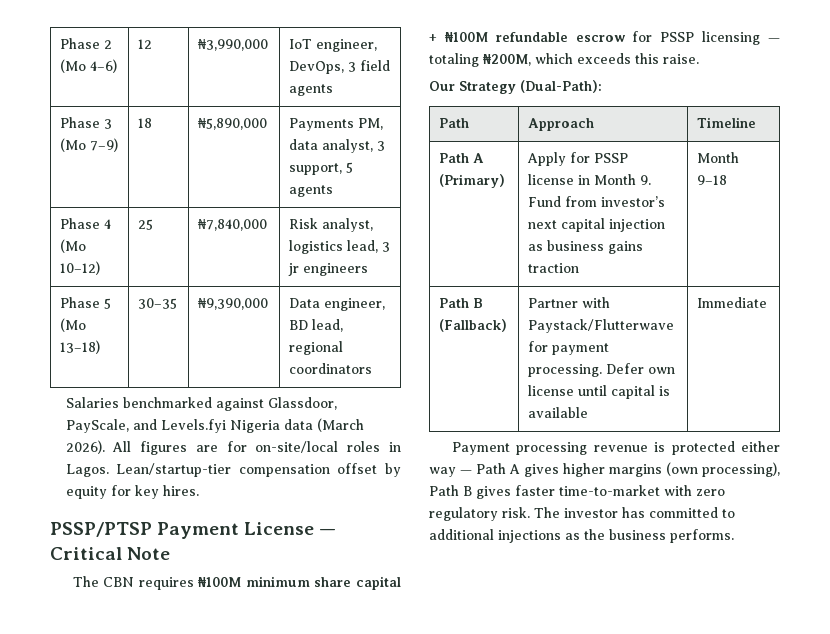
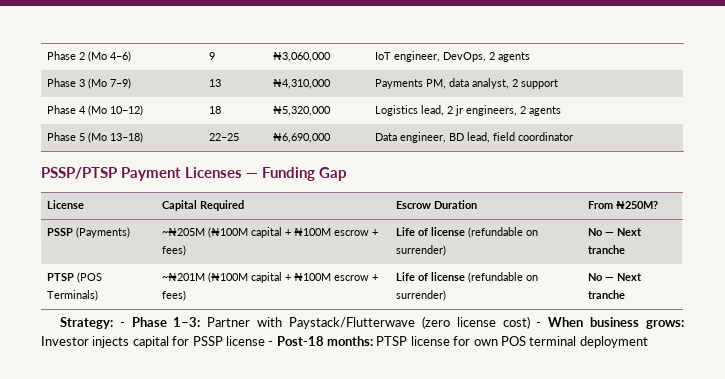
[138,39,153,49] [198,39,269,51] 12 | ₦3,990,000 -> [209,52,216,60] [273,52,332,62] 9 | ₦3,060,000
[348,60,391,72] 3 field -> [489,52,496,60] 2
[138,118,153,128] [198,118,268,130] 18 | ₦5,890,000 -> [209,79,222,87] [273,79,332,89] 13 | ₦4,310,000
[377,141,386,151] [289,162,354,175] [289,185,334,197] 3 support, 5 agents -> [512,79,559,89] 2 support
[138,219,154,230] [198,219,268,231] [289,218,374,232] [289,240,391,254] [288,263,369,276] 25 | ₦7,840,000 | Risk analyst, logistics lead, 3 jr engineers -> [209,106,222,114] [273,106,332,116] [375,105,562,116] 18 | ₦5,320,000 | Logistics lead, 2 jr engineers, 2 agents
[138,298,178,309] [198,298,269,310] 30–35 | ₦9,390,000 -> [209,133,240,141] [273,133,332,143] 22–25 | ₦6,690,000
[289,341,344,355] [289,363,373,374] [65,397,337,411] [65,418,364,433] [65,440,402,455] [65,463,401,477] [65,485,199,499] [50,522,337,539] [50,547,171,560] [72,576,402,590] [429,31,780,45] [429,53,699,67] [429,80,602,94] [439,118,470,128] [528,118,595,131] [697,117,757,128] [439,153,485,163] [439,174,506,188] [527,152,629,166] [528,174,652,185] [528,196,666,207] [528,218,666,232] [528,240,644,254] [528,263,580,273] [697,152,740,163] [697,175,728,185] [439,298,484,308] [439,319,508,332] [528,297,611,308] [528,319,675,333] [528,341,610,355] [528,363,676,377] [528,385,671,399] [528,407,589,418] [697,297,768,308] [451,441,780,455] [429,462,780,477] [429,485,725,499] [429,507,735,521] [429,529,734,543] regional coordinators // Salaries benchmarked against Glassdoor, PayScale, and Levels.fyi Nigeria data (March 2026). All figures are for on-site/local roles in Lagos. Lean/startup-tier compensation offset by equity for key hires. // PSSP/PTSP Payment License — Critical Note // The CBN requires ₦100M minimum share capital + ₦100M refundable escrow for PSSP licensing — totaling ₦200M, which exceeds this raise. // Our Strategy (Dual-Path): // Path | Approach | Timeline // Path A (Primary) | Apply for PSSP license in Month 9. Fund from investor’s next capital injection as business gains traction | Month 9–18 // Path B (Fallback) | Partner with Paystack/Flutterwave for payment processing. Defer own license until capital is available | Immediate // Payment processing revenue is protected either way — Path A gives higher margins (own processing), Path B gives faster time-to-market with zero regulatory risk. The investor has committed to additional injections as the business performs. -> [493,132,574,141] [41,167,347,181] [47,200,85,209] [162,200,245,211] [396,200,478,209] [588,201,659,209] [47,227,131,238] [162,227,379,238] [162,245,187,256] [396,227,539,238] [396,245,447,256] [588,228,643,236] [588,245,626,254] [47,272,103,283] [47,290,99,301] [162,272,379,283] [162,290,187,301] [396,272,539,283] [396,290,447,301] [588,273,643,281] [588,290,626,299] [59,316,684,329] [41,336,648,348] field coordinator // PSSP/PTSP Payment Licenses — Funding Gap // License | Capital Required | Escrow Duration | From ₦250M? // PSSP (Payments) | ~₦205M (₦100M capital + ₦100M escrow + fees) | Life of license (refundable on surrender) | No — Next tranche // PTSP (POS Terminals) | ~₦201M (₦100M capital + ₦100M escrow + fees) | Life of license (refundable on surrender) | No — Next tranche // Strategy: - Phase 1–3: Partner with Paystack/Flutterwave (zero license cost) - When business grows: Investor injects capital for PSSP license - Post-18 months: PTSP license for own POS terminal deployment

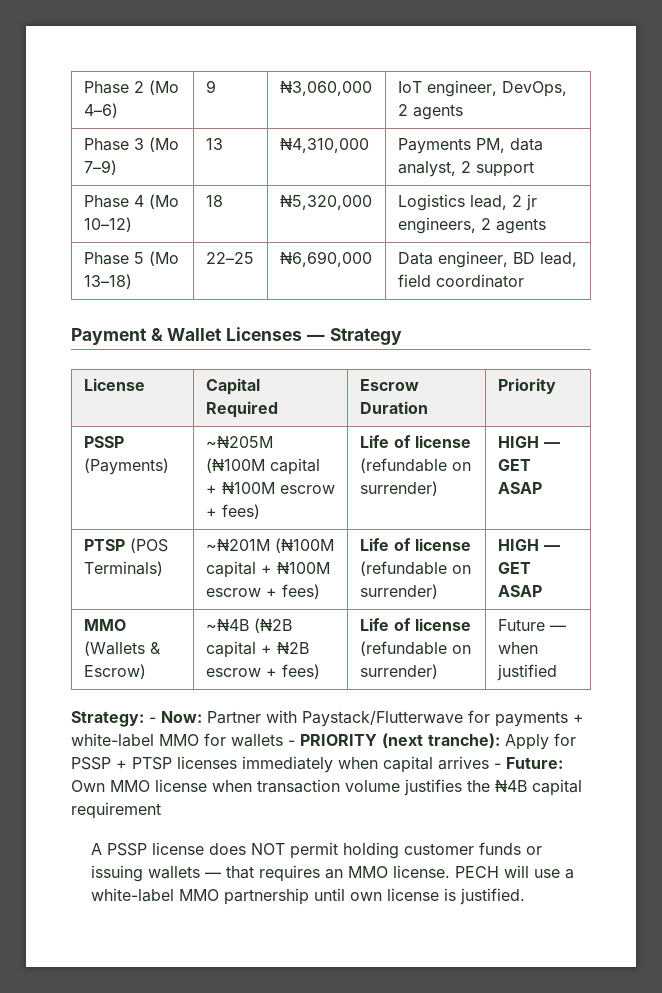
[41,167,347,181] PSSP/PTSP Payment Licenses — Funding Gap -> [71,327,402,345] Payment & Wallet Licenses — Strategy
[588,201,659,209] From ₦250M? -> [497,378,556,394] Priority
[588,228,643,236] [588,245,626,254] No — Next tranche -> [497,436,560,448] [497,459,531,471] [497,482,542,494] HIGH — GET ASAP
[588,273,643,281] [588,290,626,299] No — Next tranche -> [497,539,560,551] [497,562,531,574] [497,585,542,597] [83,619,126,631] [83,641,161,656] [83,664,146,679] [205,618,292,633] [205,641,309,658] [205,664,320,679] [359,618,471,631] [359,641,471,656] [359,664,438,679] [497,619,566,631] [497,642,538,654] [496,664,557,681] HIGH — GET ASAP // MMO (Wallets & Escrow) | ~₦4B (₦2B capital + ₦2B escrow + fees) | Life of license (refundable on surrender) | Future — when justified
[131,317,201,327] Phase 1–3: -> [161,711,202,723] Now:
[421,316,684,329] [41,336,648,348] (zero license cost) - When business grows: Investor injects capital for PSSP license - Post-18 months: PTSP license for own POS terminal deployment -> [468,710,584,727] [71,733,576,750] [71,756,563,773] [71,779,582,796] [71,802,161,819] [91,842,543,859] [91,865,575,882] [91,888,526,905] for payments + white-label MMO for wallets - PRIORITY (next tranche): Apply for PSSP + PTSP licenses immediately when capital arrives - Future: Own MMO license when transaction volume justifies the ₦4B capital requirement // A PSSP license does NOT permit holding customer funds or issuing wallets — that requires an MMO license. PECH will use a white-label MMO partnership until own license is justified.

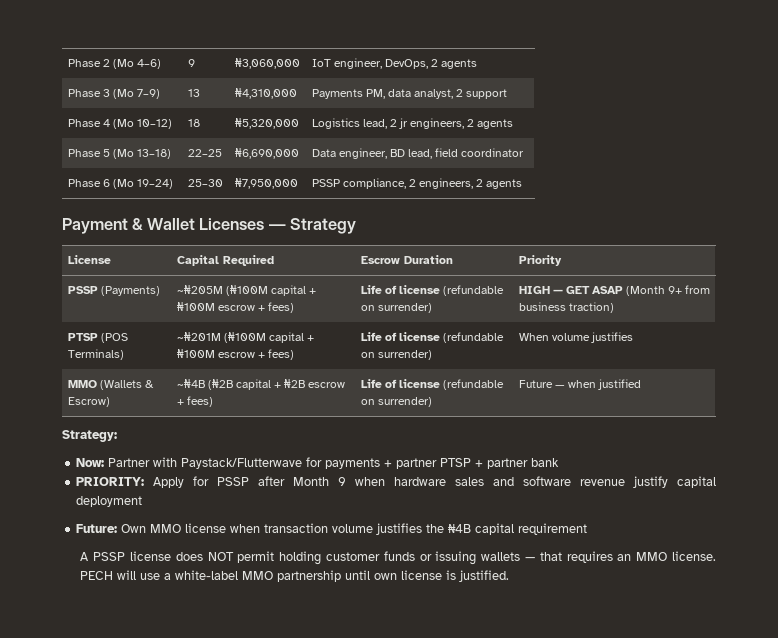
(524, 281) none -> [67,179,173,189] [187,179,223,187] [234,178,298,189] [311,178,523,189] // Phase 6 (Mo 19–24) | 25–30 | ₦7,950,000 | PSSP compliance, 2 engineers, 2 agents
(542, 488) none -> [625,285,711,296] [518,302,614,313] (Month 9+ from business traction)
[497,539,560,551] [497,562,531,574] [497,585,542,597] HIGH — GET ASAP -> [518,332,633,343] When volume justifies
[149,717,156,723] - -> (117, 436) //
[71,733,576,750] [71,756,501,773] white-label MMO for wallets - PRIORITY (next tranche): Apply for PSSP + PTSP licenses immediately when capital arrives - -> [396,458,560,469] [76,476,717,488] [76,496,143,507] partner PTSP + partner bank // PRIORITY: Apply for PSSP after Month 9 when hardware sales and software revenue justify capital deployment //

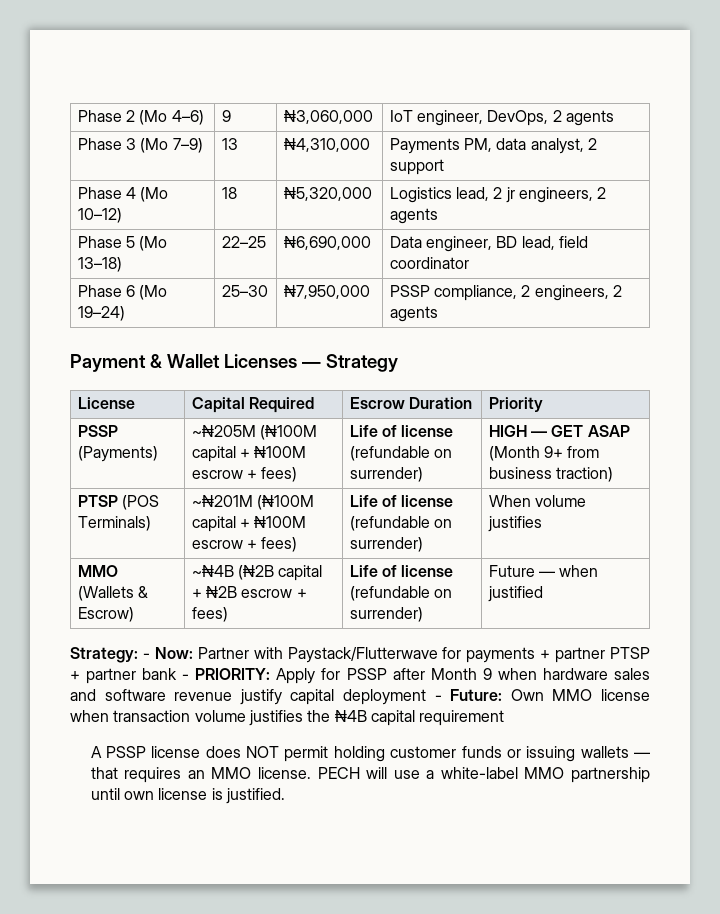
(117, 436) // -> [142,653,150,659] -
(560, 462) // -> [182,674,190,680] -
(143, 501) // -> [434,695,442,701] -

